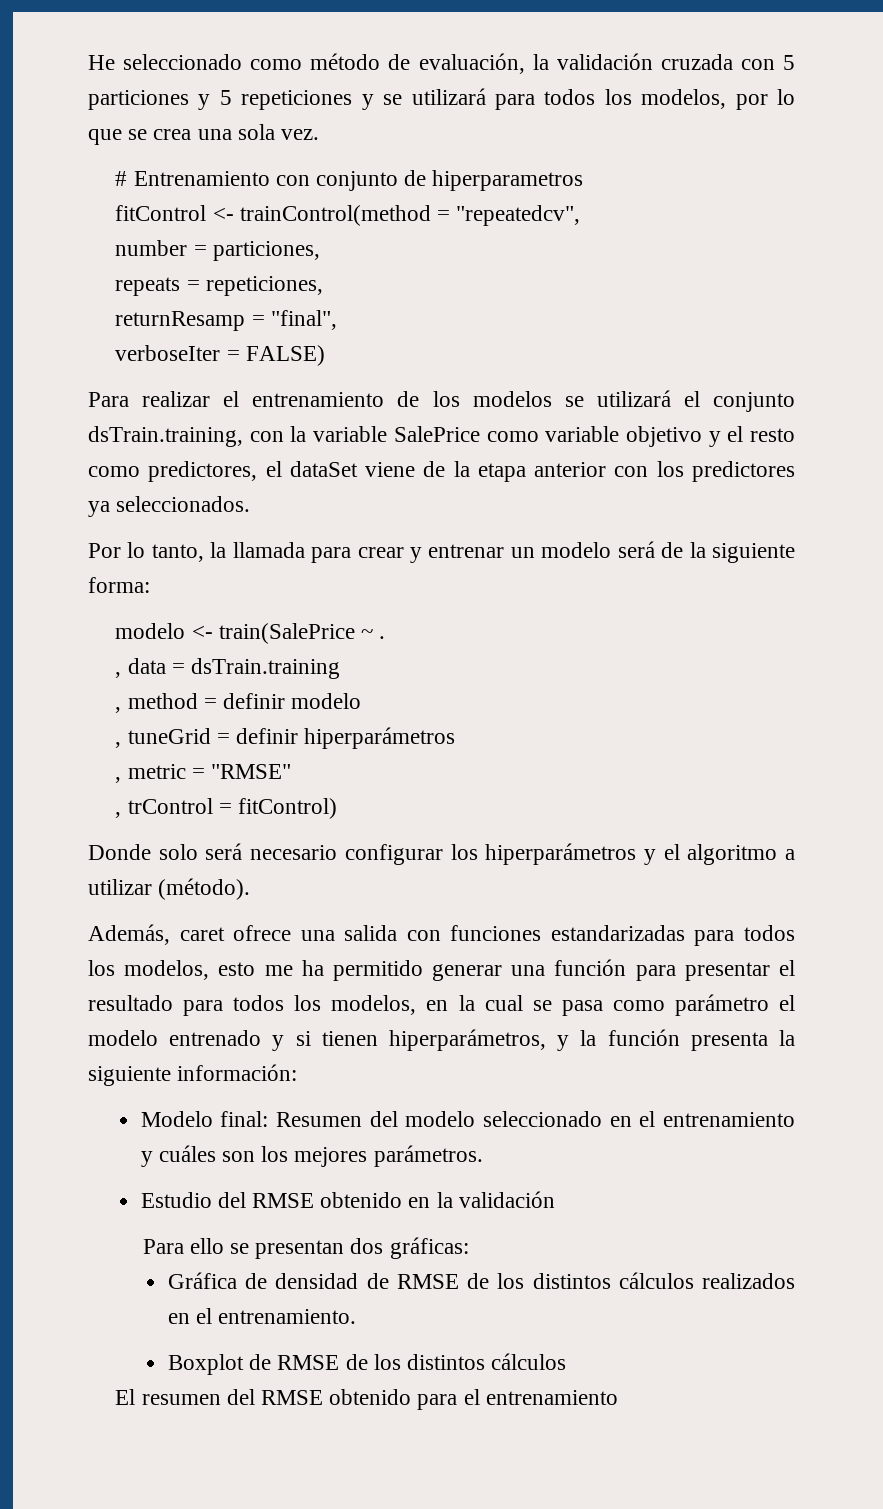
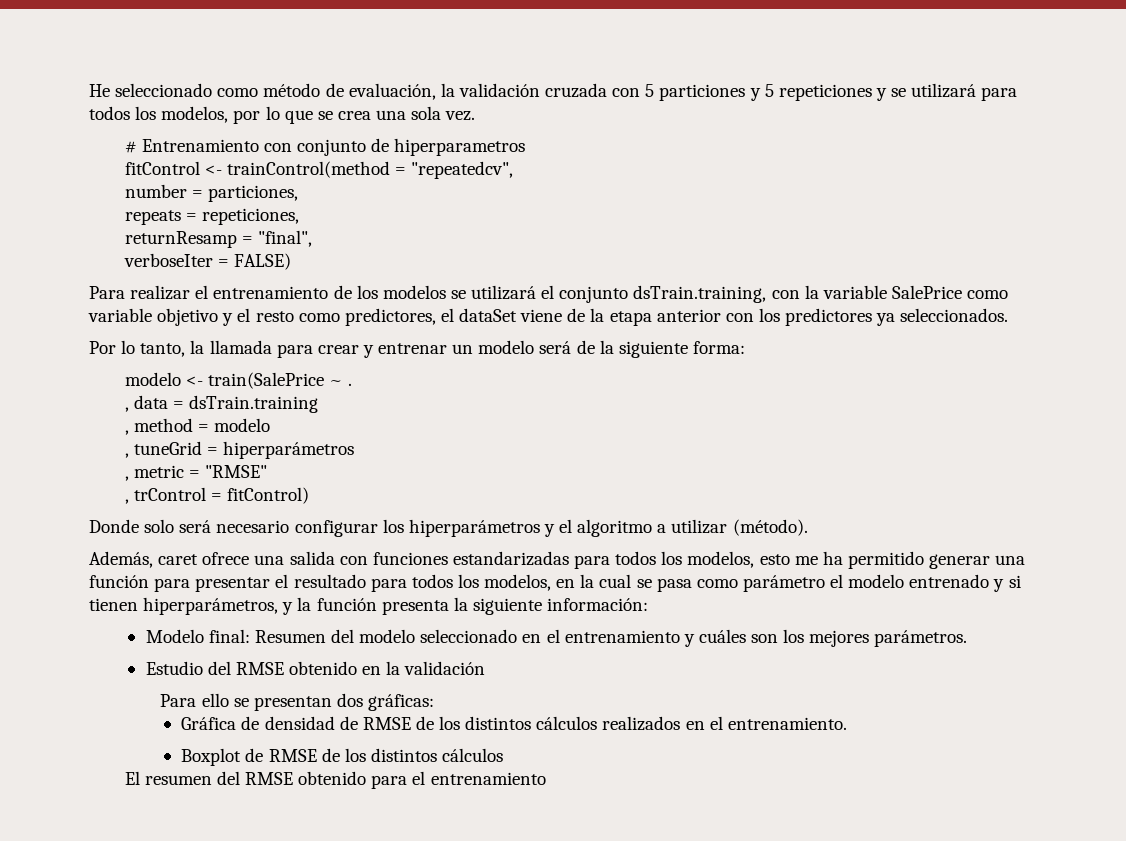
[222,693,285,709] definir -> (209, 428) none
[235,728,298,744] definir -> (218, 451) none

